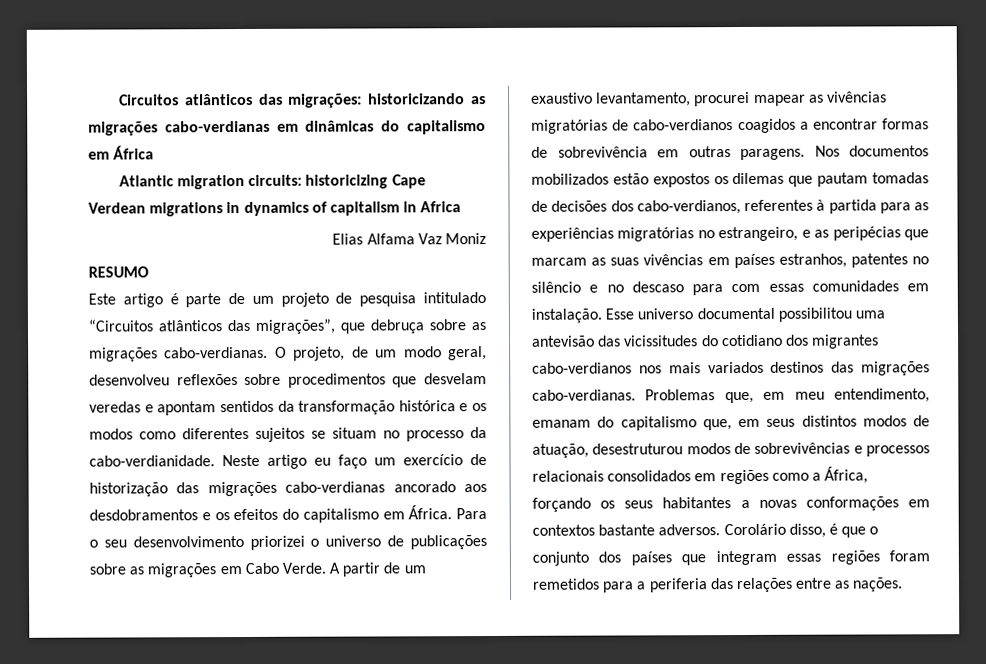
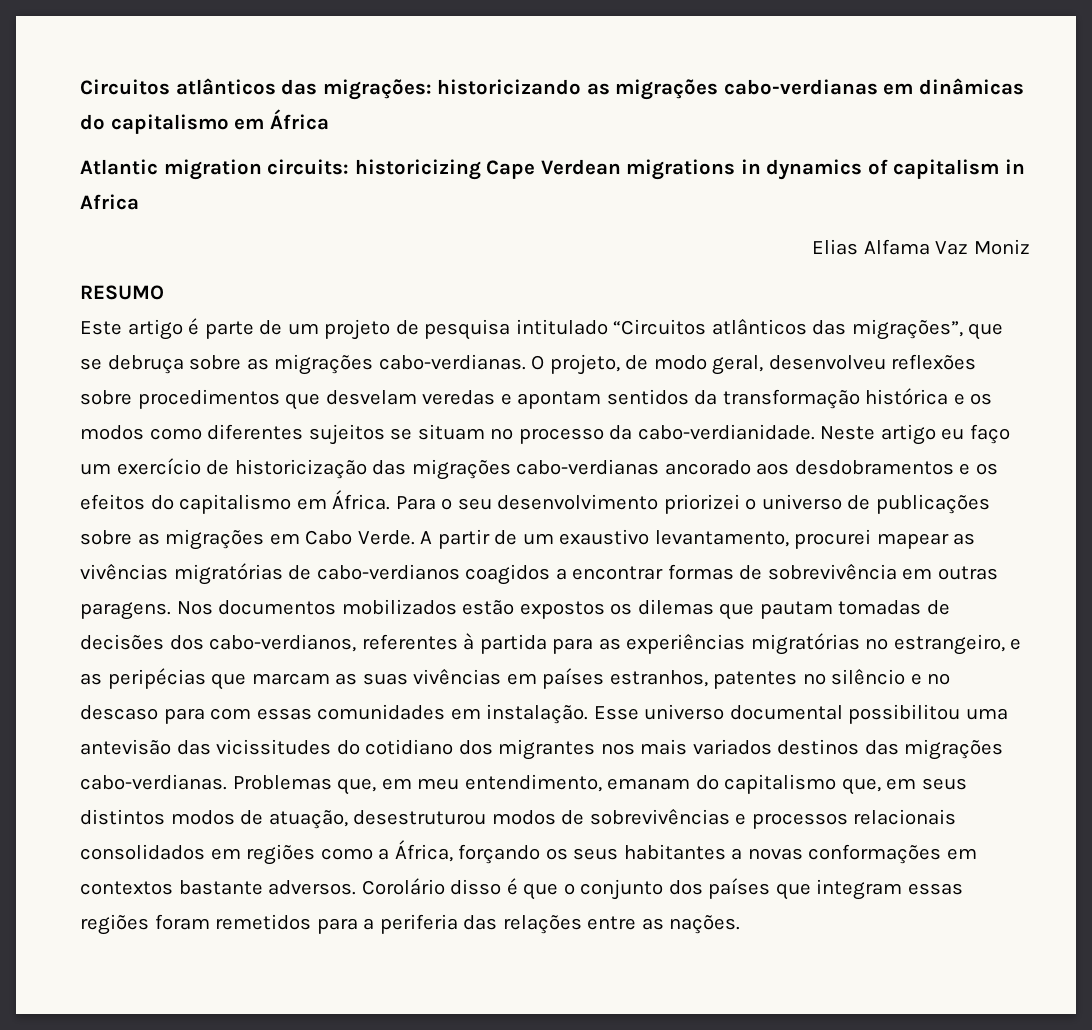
(366, 328) none -> [80,358,102,370] se
[375,349,398,358] um -> (649, 362) none
[89,482,168,497] historização -> [234,459,367,479] historicização
[532,362,632,374] cabo-verdianos -> (596, 749) none
[788,523,826,538] disso, -> [450,879,502,895] disso

